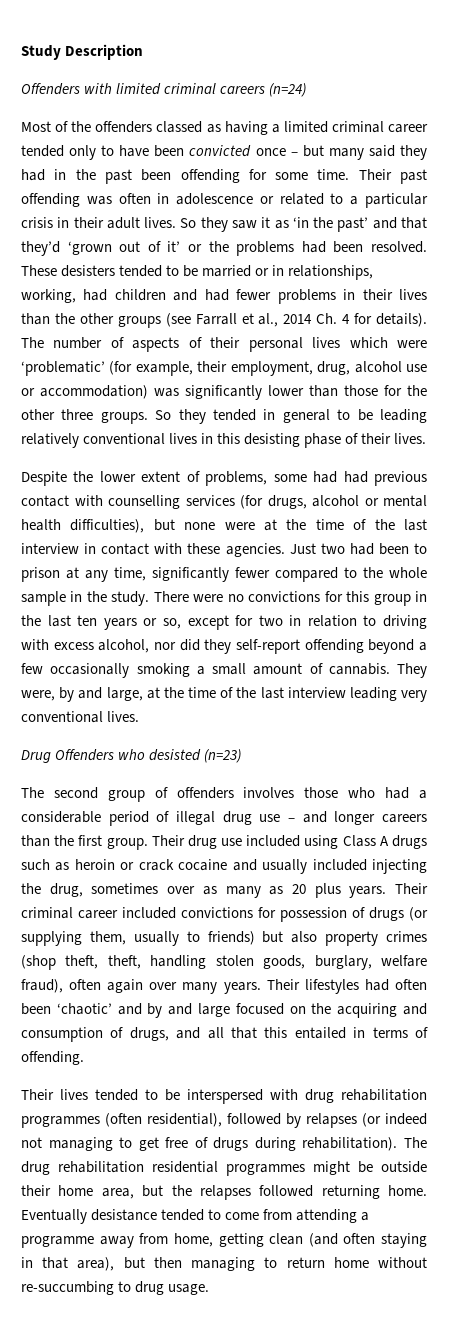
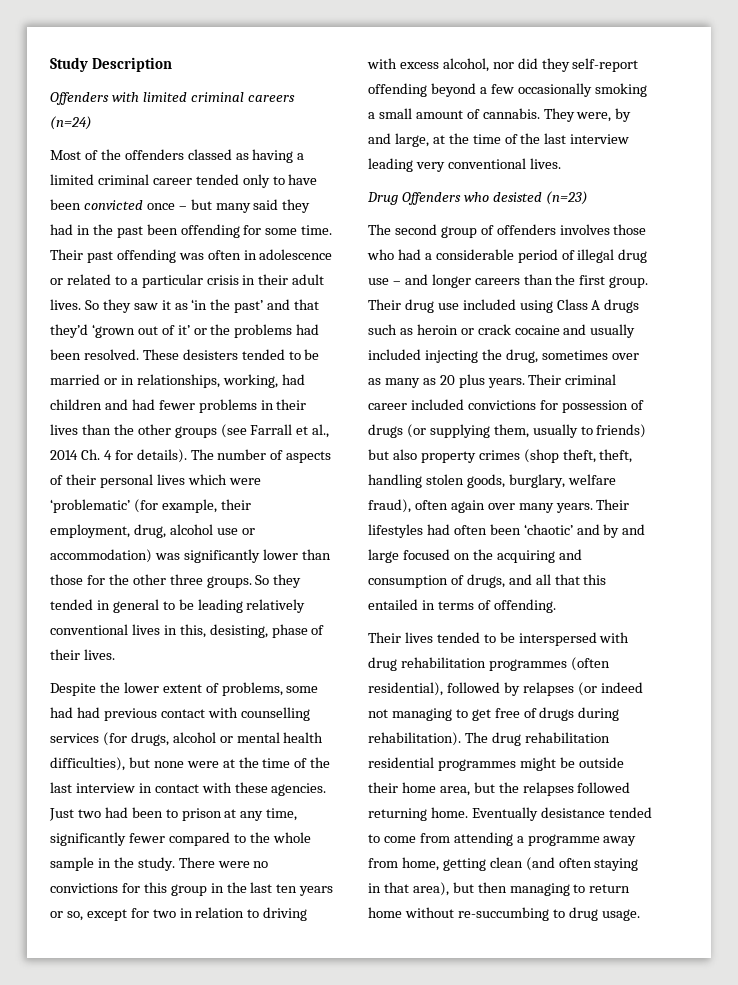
[217,433,301,447] this desisting -> [179,624,268,638] this, desisting,

